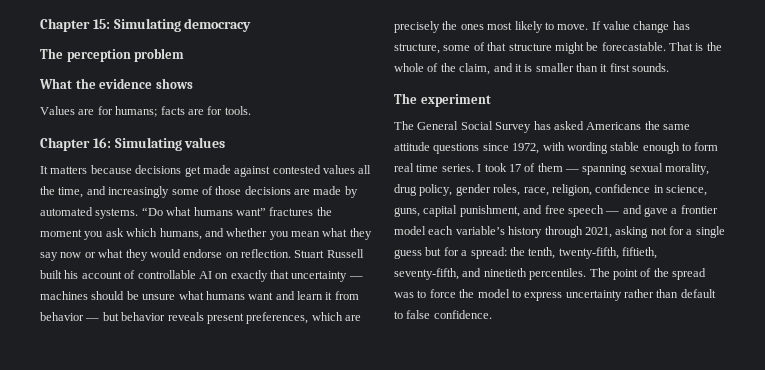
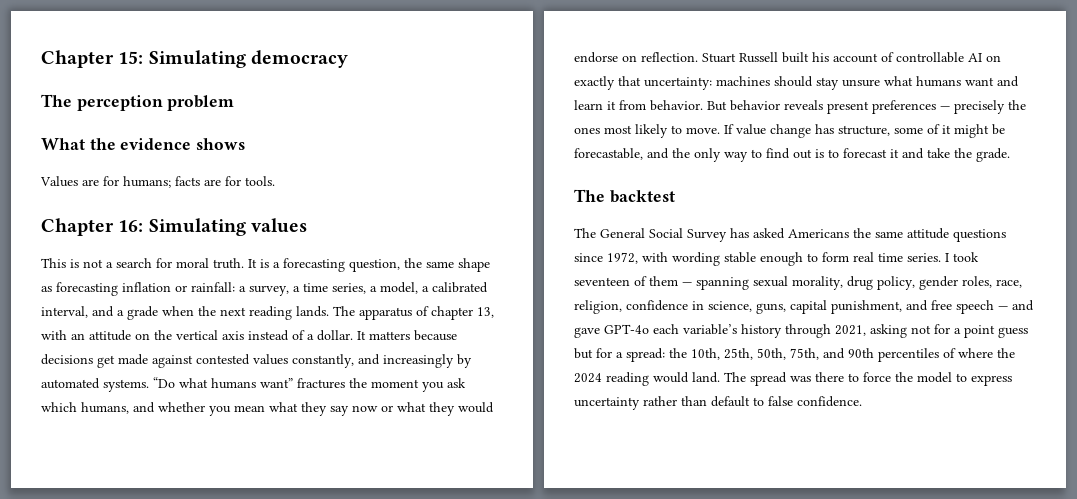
(226, 142) none -> [41,258,490,272] [41,282,488,296] [41,306,494,320] [41,330,353,341] This is not a search for moral truth. It is a forecasting question, the same shape as forecasting inflation or rainfall: a survey, a time series, a model, a calibrated interval, and a grade when the next reading lands. The apparatus of chapter 13, with an attitude on the vertical axis instead of a dollar.
[358,165,372,174] [40,186,342,198] all the time, and increasingly some of those decisions are made -> [292,354,454,368] constantly, and increasingly
[291,271,363,282] uncertainty — -> [644,77,712,90] uncertainty:
[126,291,139,300] be -> [816,77,839,90] stay
[40,312,361,324] behavior — but behavior reveals present preferences, which are -> [650,100,950,114] behavior. But behavior reveals present preferences —
[487,42,722,54] [394,63,670,75] [394,93,491,107] that structure might be forecastable. That is the whole of the claim, and it is smaller than it first sounds. // The experiment -> [942,124,1005,138] [574,148,1010,162] [574,189,675,203] it might be forecastable, and the only way to find out is to forecast it and take the grade. // The backtest
[508,164,521,172] 17 -> [574,277,630,286] seventeen
[671,205,718,214] [394,226,426,235] a frontier model -> [604,324,649,334] GPT-4o
[695,226,725,238] single -> [964,325,995,338] point
[528,247,657,259] [394,268,669,280] tenth, twenty-fifth, fiftieth, seventy-fifth, and ninetieth percentiles. The point of the -> [691,348,1015,362] [574,372,746,386] 10th, 25th, 50th, 75th, and 90th percentiles of where the 2024 reading would land. The
(414, 295) none -> [815,372,844,382] there

